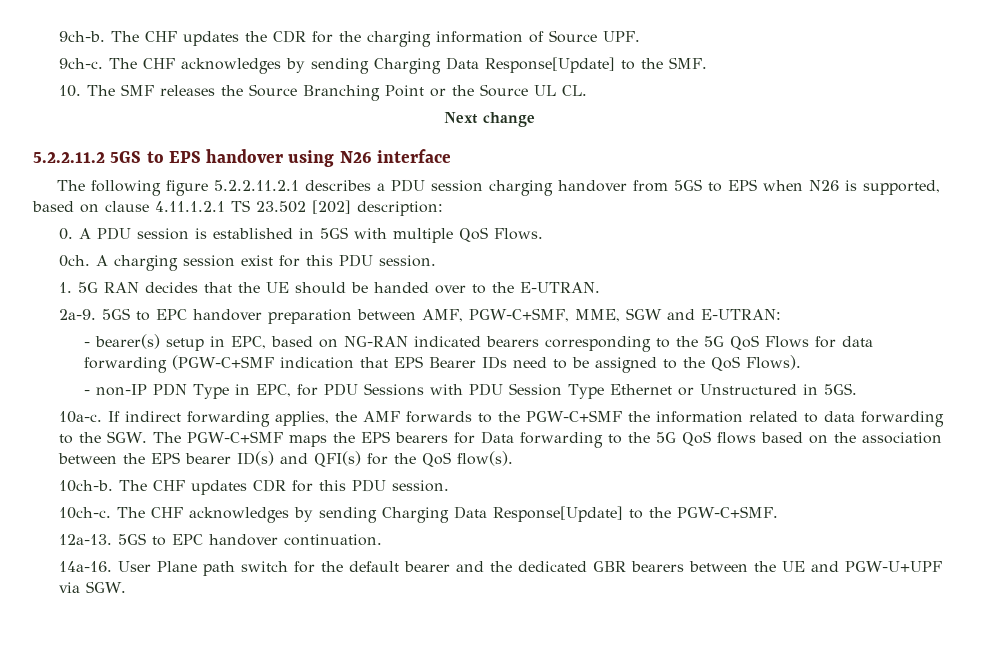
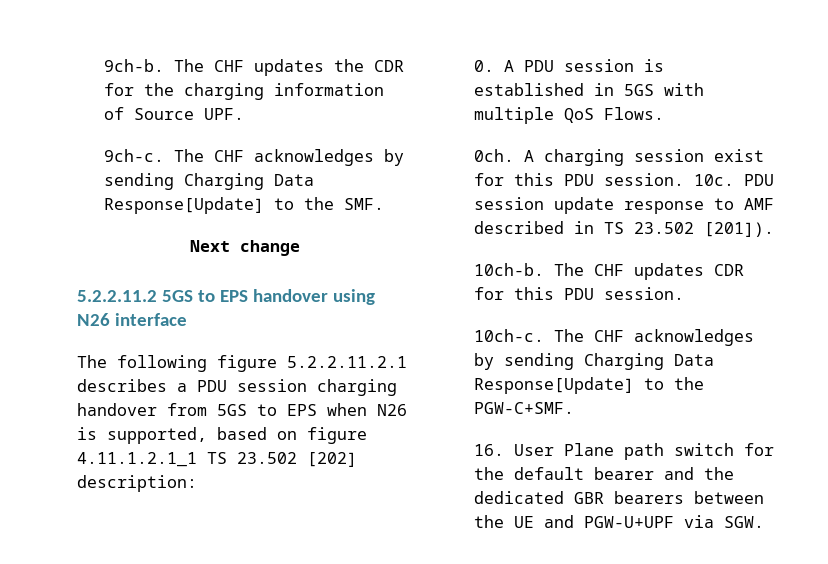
[58,84,587,101] // 10. The SMF releases the Source Branching Point or the Source UL CL. -> (384, 204) none
[105,201,225,212] clause 4.11.1.2.1 -> [307,427,367,444] [77,452,197,467] figure 4.11.1.2.1_1
[58,282,600,294] [58,308,781,324] [84,334,874,352] [84,355,802,373] [84,383,858,399] [58,410,944,427] [58,431,942,448] [57,451,513,467] // 1. 5G RAN decides that the UE should be handed over to the E-UTRAN. // 2a-9. 5GS to EPC handover preparation between AMF, PGW-C+SMF, MME, SGW and E-UTRAN: // - bearer(s) setup in EPC, based on NG-RAN indicated bearers corresponding to the 5G QoS Flows for data forwarding (PGW-C+SMF indication that EPS Bearer IDs need to be assigned to the QoS Flows). // - non-IP PDN Type in EPC, for PDU Sessions with PDU Session Type Ethernet or Unstructured in 5GS. // 10a-c. If indirect forwarding applies, the AMF forwards to the PGW-C+SMF the information related to data forwarding to the SGW. The PGW-C+SMF maps the EPS bearers for Data forwarding to the 5G QoS flows based on the association between the EPS bearer ID(s) and QFI(s) for the QoS flow(s). -> [693,174,774,186] [473,197,774,214] [473,221,774,237] 10c. PDU session update response to AMF described in TS 23.502 [201]).
[58,533,382,546] [58,561,112,572] 12a-13. 5GS to EPC handover continuation. // 14a-16. -> [473,444,504,456] 16.

